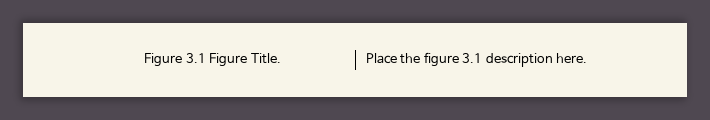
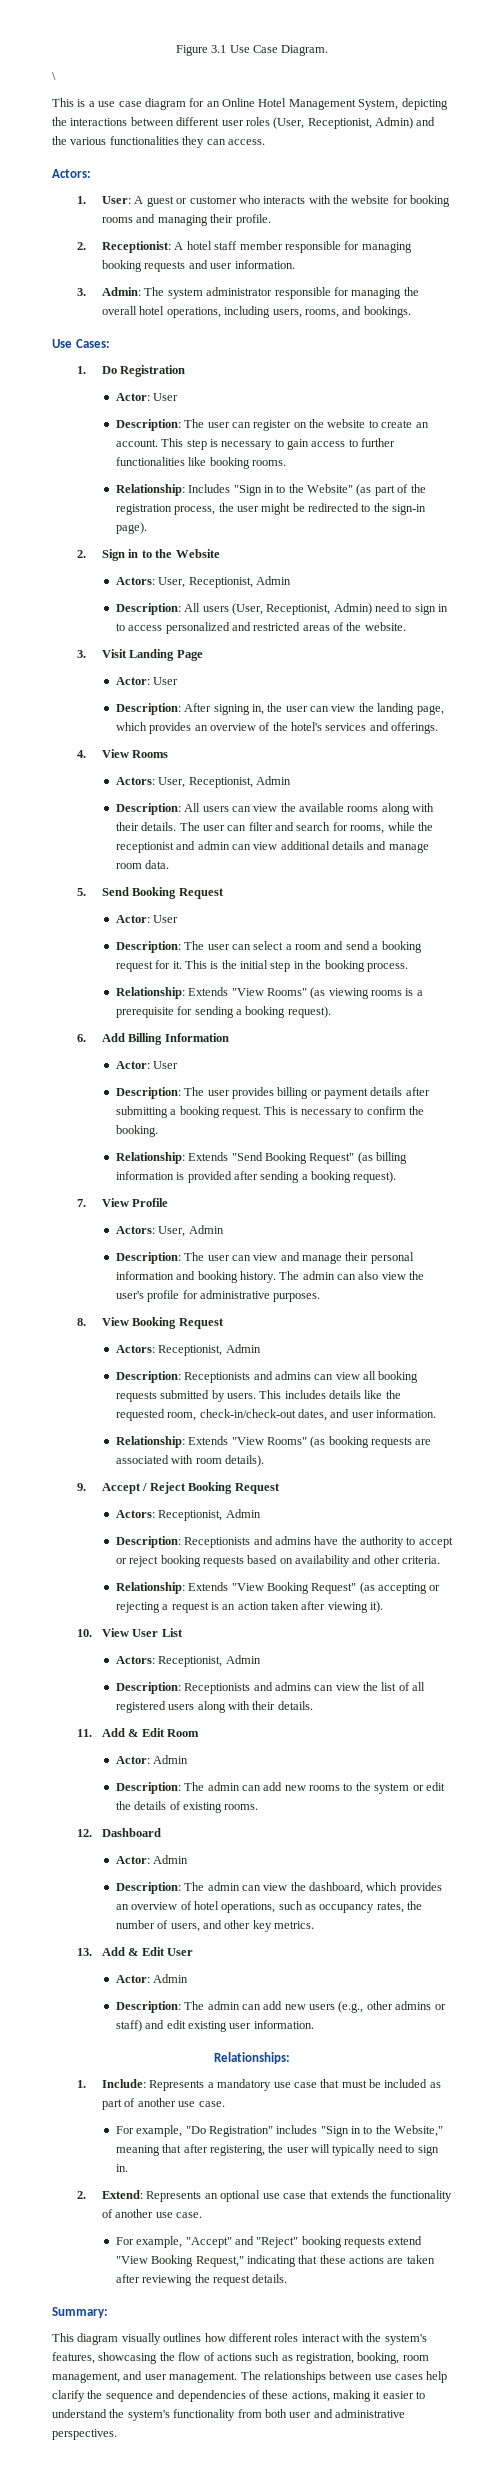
[209,53,281,67] [366,52,587,67] Figure Title. // Place the figure 3.1 description here. -> [229,45,329,56] [52,72,56,80] [52,98,448,110] [52,117,436,129] [52,136,265,148] [52,169,91,178] [76,195,451,207] [101,214,271,226] [76,241,412,253] [101,260,295,272] [76,287,419,299] [101,306,411,318] [52,339,110,348] [76,365,186,377] [115,393,179,401] [115,419,429,431] [115,438,396,450] [115,457,286,469] [115,484,426,496] [115,503,427,515] [115,522,147,534] [76,549,220,561] [115,576,291,588] [115,603,449,615] [115,622,406,634] [76,649,203,661] [115,677,179,685] [115,703,444,715] [115,722,439,734] [76,749,169,758] [115,776,291,788] [115,803,435,815] [115,822,433,834] [115,841,429,853] [115,860,170,869] [76,887,224,899] [115,915,179,923] [115,941,422,953] [115,960,408,972] [115,987,423,999] [115,1006,331,1018] [76,1033,229,1045] [115,1061,179,1069] [115,1087,430,1099] [115,1106,425,1118] [115,1125,158,1137] [115,1152,407,1164] [115,1171,397,1183] [76,1198,169,1207] [115,1225,224,1237] [115,1252,414,1264] [115,1271,425,1283] [115,1290,321,1302] [76,1317,224,1329] [115,1344,261,1356] [115,1371,419,1383] [115,1390,401,1402] [115,1409,436,1421] [115,1436,432,1448] [115,1455,264,1467] [76,1482,280,1494] [115,1509,261,1521] [115,1536,453,1548] [115,1555,441,1567] [115,1582,441,1594] [115,1601,384,1613] [76,1628,183,1637] [115,1655,261,1667] [115,1682,426,1694] [115,1701,313,1713] [76,1728,200,1737] [115,1755,189,1764] [115,1782,445,1794] [115,1801,259,1813] [76,1828,161,1837] [115,1855,189,1864] [115,1882,442,1894] [115,1901,423,1913] [115,1920,314,1932] [76,1947,194,1956] [115,1974,189,1983] [115,2001,446,2013] [115,2020,314,2032] [214,2052,290,2064] [76,2079,441,2091] [101,2098,225,2110] [115,2125,444,2137] [115,2144,439,2156] [115,2164,128,2172] [76,2190,453,2202] [101,2209,203,2218] [115,2236,423,2248] [115,2255,435,2267] [115,2274,288,2286] [52,2307,108,2318] [52,2333,427,2345] [52,2352,429,2364] [52,2371,448,2383] [52,2390,426,2402] [52,2409,405,2421] [52,2429,117,2440] Use Case Diagram. // \ // This is a use case diagram for an Online Hotel Management System, depicting the interactions between different user roles (User, Receptionist, Admin) and the various functionalities they can access. // Actors: // 1. User: A guest or customer who interacts with the website for booking rooms and managing their profile. // 2. Receptionist: A hotel staff member responsible for managing booking requests and user information. // 3. Admin: The system administrator responsible for managing the overall hotel operations, including users, rooms, and bookings. // Use Cases: // 1. Do Registration // Actor: User // Description: The user can register on the website to create an account. This step is necessary to gain access to further functionalities like booking rooms. // Relationship: Includes "Sign in to the Website" (as part of the registration process, the user might be redirected to the sign-in page). // 2. Sign in to the Website // Actors: User, Receptionist, Admin // Description: All users (User, Receptionist, Admin) need to sign in to access personalized and restricted areas of the website. // 3. Visit Landing Page // Actor: User // Description: After signing in, the user can view the landing page, which provides an overview of the hotel's services and offerings. // 4. View Rooms // Actors: User, Receptionist, Admin // Description: All users can view the available rooms along with their details. The user can filter and search for rooms, while the receptionist and admin can view additional details and manage room data. // 5. Send Booking Request // Actor: User // Description: The user can select a room and send a booking request for it. This is the initial step in the booking process. // Relationship: Extends "View Rooms" (as viewing rooms is a prerequisite for sending a booking request). // 6. Add Billing Information // Actor: User // Description: The user provides billing or payment details after submitting a booking request. This is necessary to confirm the booking. // Relationship: Extends "Send Booking Request" (as billing information is provided after sending a booking request). // 7. View Profile // Actors: User, Admin // Description: The user can view and manage their personal information and booking history. The admin can also view the user's profile for administrative purposes. // 8. View Booking Request // Actors: Receptionist, Admin // Description: Receptionists and admins can view all booking requests submitted by users. This includes details like the requested room, check-in/check-out dates, and user information. // Relationship: Extends "View Rooms" (as booking requests are associated with room details). // 9. Accept / Reject Booking Request // Actors: Receptionist, Admin // Description: Receptionists and admins have the authority to accept or reject booking requests based on availability and other criteria. // Relationship: Extends "View Booking Request" (as accepting or rejecting a request is an action taken after viewing it). // 10. View User List // Actors: Receptionist, Admin // Description: Receptionists and admins can view the list of all registered users along with their details. // 11. Add & Edit Room // Actor: Admin // Description: The admin can add new rooms to the system or edit the details of existing rooms. // 12. Dashboard // Actor: Admin // Description: The admin can view the dashboard, which provides an overview of hotel operations, such as occupancy rates, the number of users, and other key metrics. // 13. Add & Edit User // Actor: Admin // Description: The admin can add new users (e.g., other admins or staff) and edit existing user information. // Relationships: // 1. Include: Represents a mandatory use case that must be included as part of another use case. // For example, "Do Registration" includes "Sign in to the Website," meaning that after registering, the user will typically need to sign in. // 2. Extend: Represents an optional use case that extends the functionality of another use case. // For example, "Accept" and "Reject" booking requests extend "View Booking Request," indicating that these actions are taken after reviewing the request details. // Summary: // This diagram visually outlines how different roles interact with the system's features, showcasing the flow of actions such as registration, booking, room management, and user management. The relationships between use cases help clarify the sequence and dependencies of these actions, making it easier to understand the system's functionality from both user and administrative perspectives.

